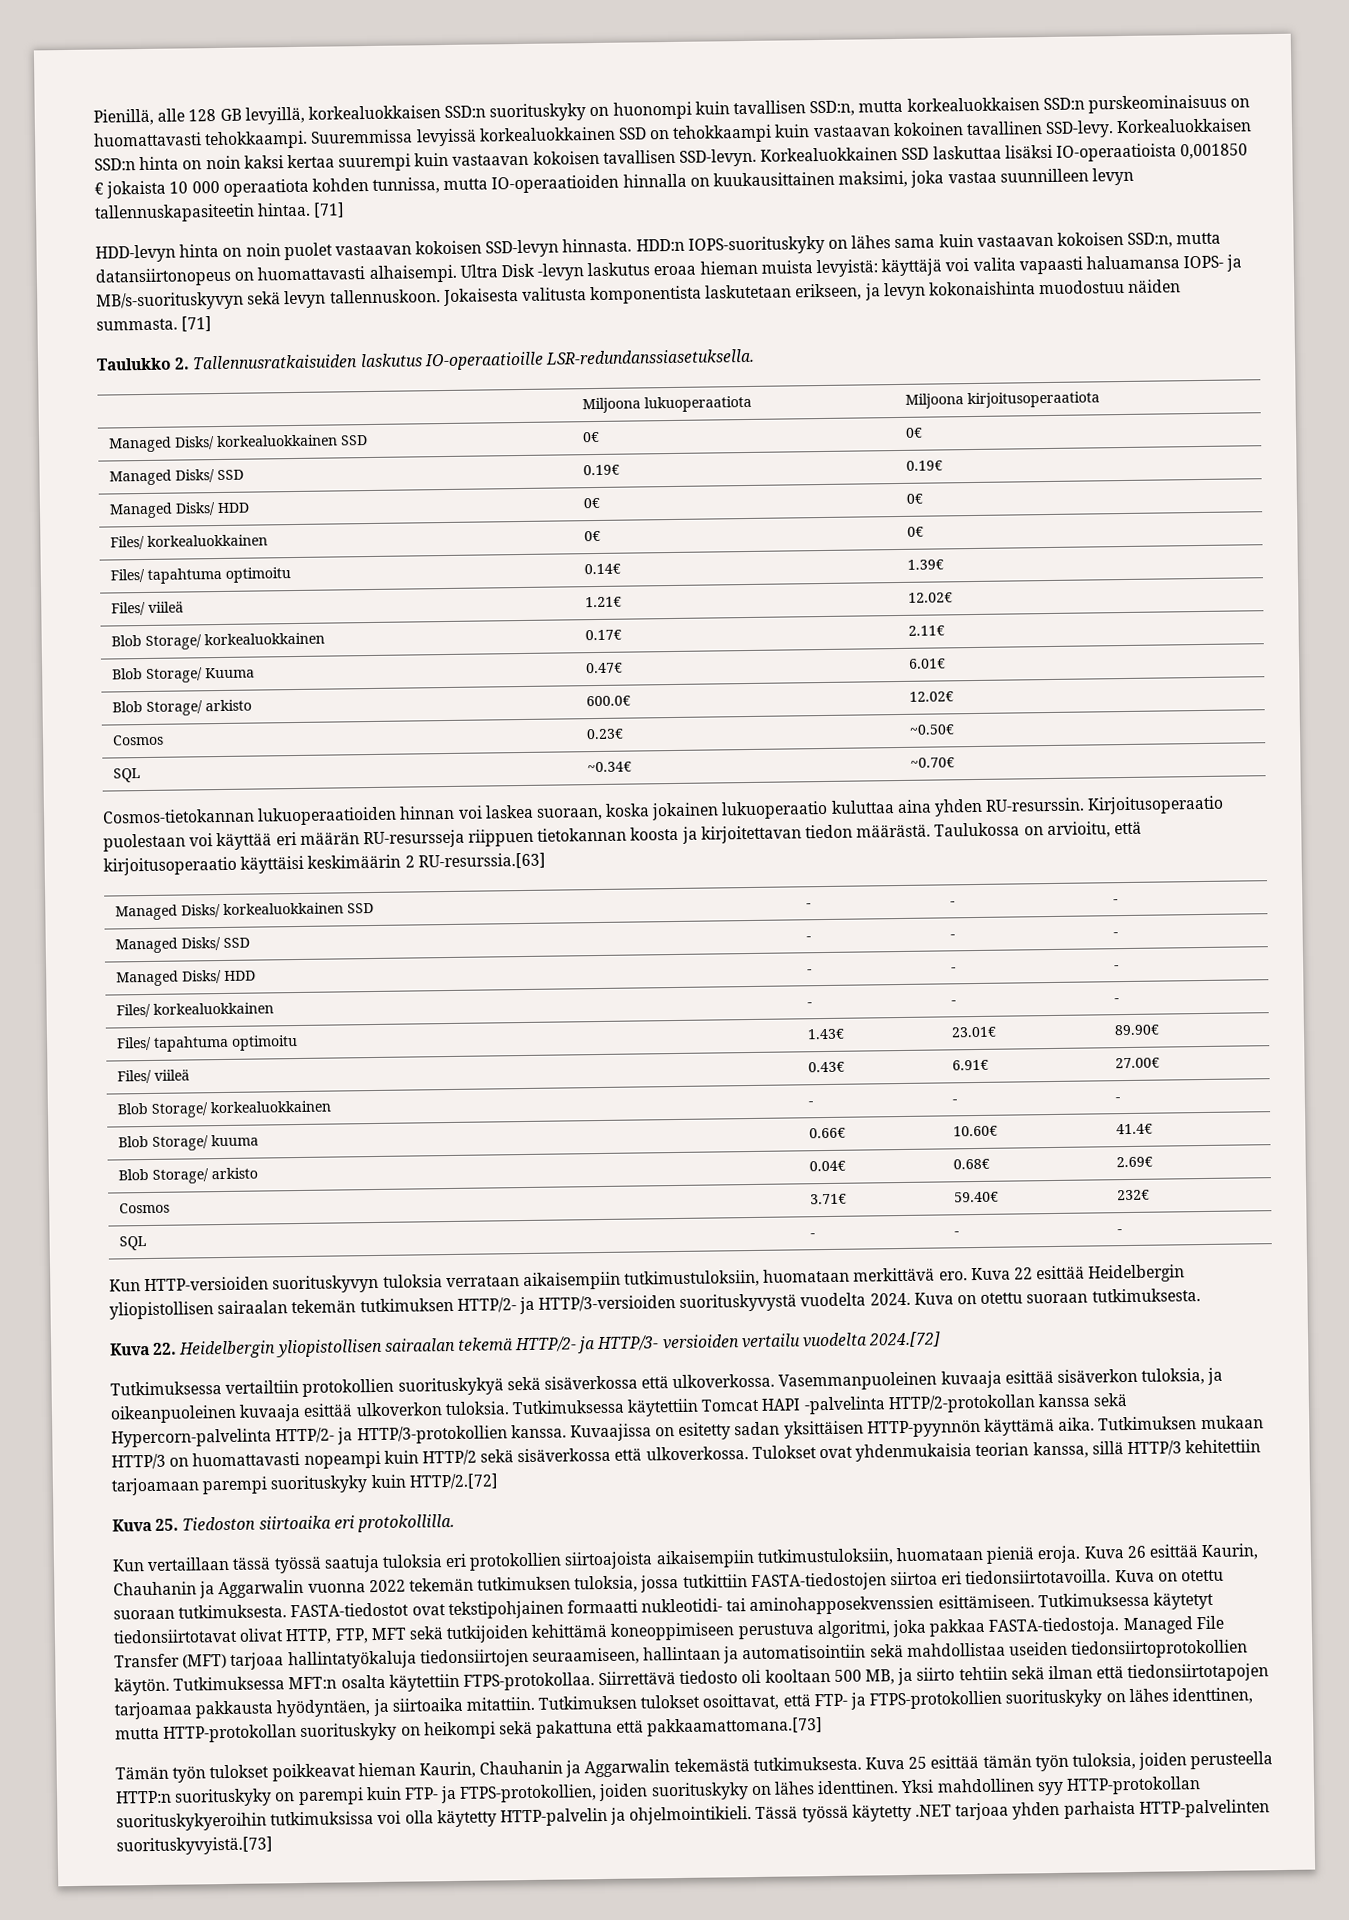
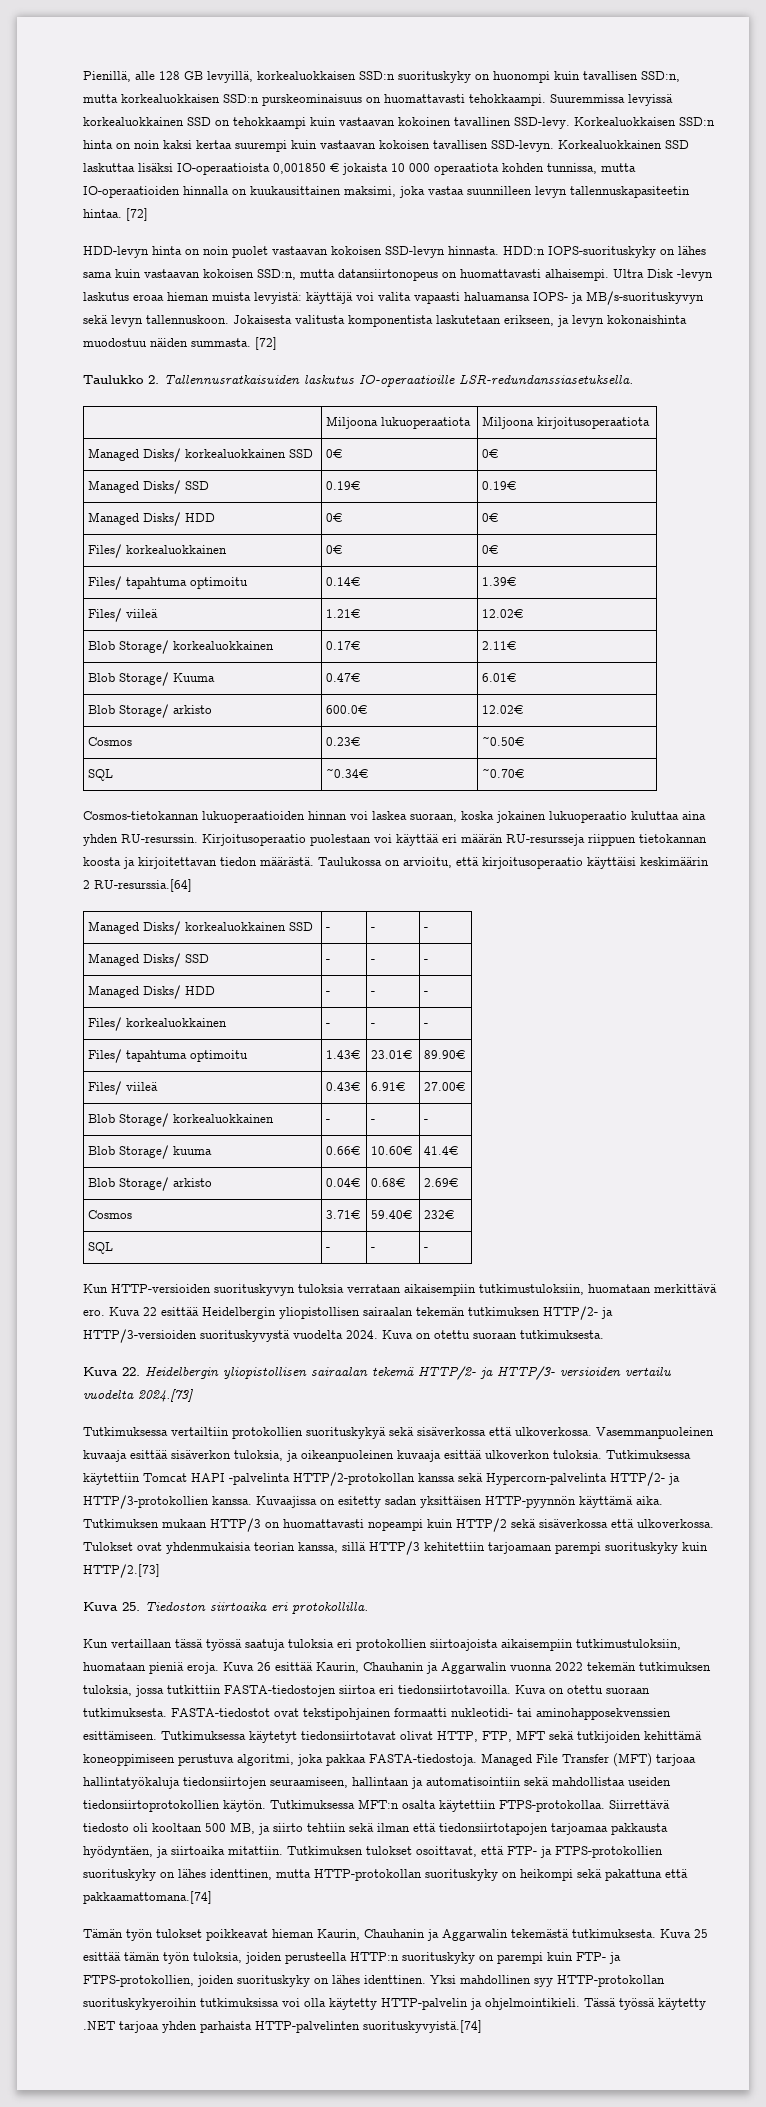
[313,202,346,218] [71] -> [126,208,148,221] [72]
[181,316,213,332] [71] -> [255,337,277,350] [72]
[417,852,546,870] RU-resurssia.[63] -> [94,879,192,892] RU-resurssia.[64]
[868,1331,942,1348] 2024.[72] -> [138,1389,193,1402] 2024.[73]
[408,1473,498,1490] HTTP/2.[72] -> [83,1564,160,1578] HTTP/2.[73]
[647,1717,824,1737] pakkaamattomana.[73] -> [83,1891,212,1904] pakkaamattomana.[74]
[116,1836,273,1856] suorituskyvyistä.[73] -> [363,2020,482,2033] suorituskyvyistä.[74]

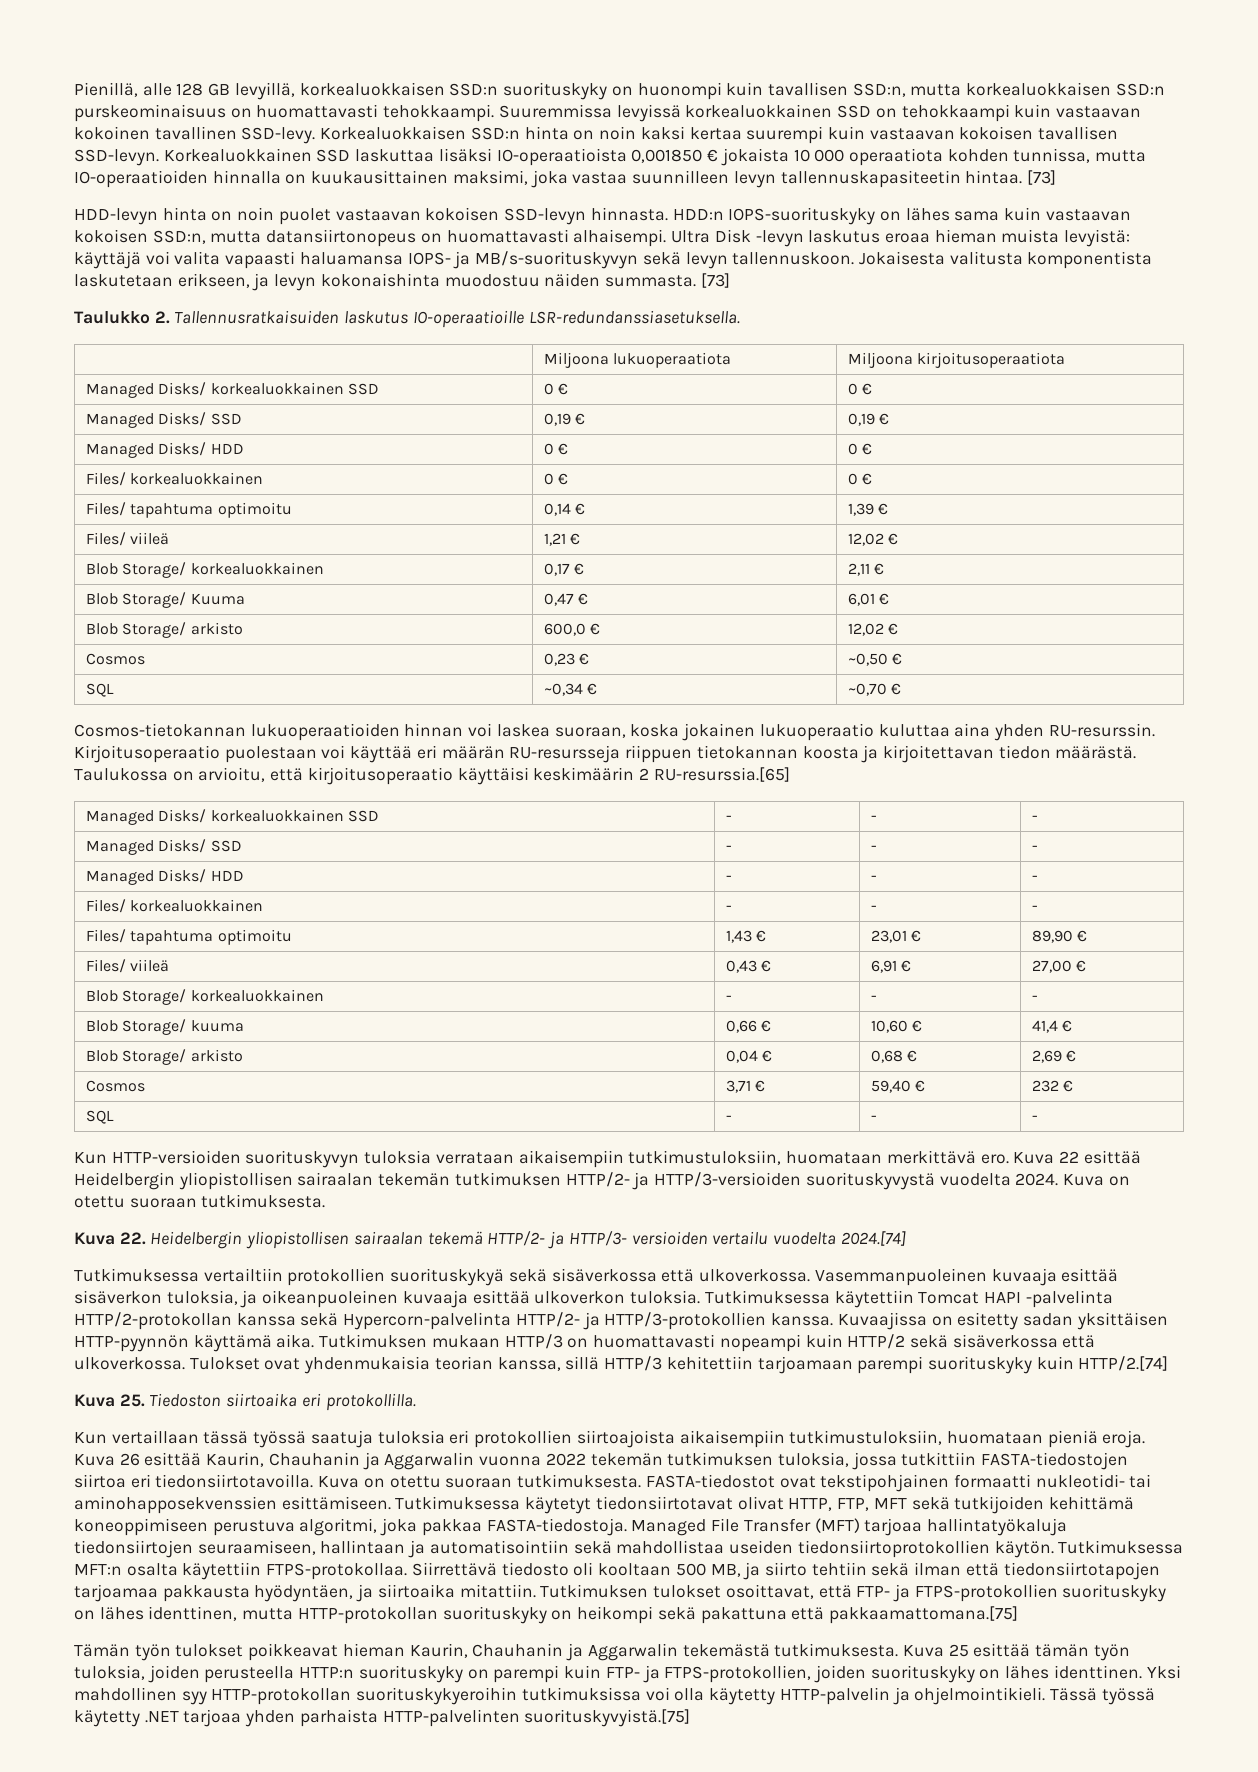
[126,208,148,221] [72] -> [1026,170,1056,185] [73]
[255,337,277,350] [72] -> [700,273,730,288] [73]
[326,449,343,458] [482,449,499,458] [88,480,210,494] [326,481,361,490] [482,481,517,490] [88,512,216,526] [326,513,343,522] [482,513,499,522] [88,544,228,558] [326,545,343,554] [482,545,499,554] [88,576,249,590] [326,577,361,586] [482,577,517,586] [88,608,159,622] [326,609,361,618] [482,609,524,618] [88,640,275,654] [326,641,361,650] [482,641,517,650] 0€ | 0€ // Managed Disks/ SSD | 0.19€ | 0.19€ // Managed Disks/ HDD | 0€ | 0€ // Files/ korkealuokkainen | 0€ | 0€ // Files/ tapahtuma optimoitu | 0.14€ | 1.39€ // Files/ viileä | 1.21€ | 12.02€ // Blob Storage/ korkealuokkainen | 0.17€ | 2.11€ -> [544,383,569,395] [848,383,873,395] [86,412,242,428] [544,413,586,426] [848,413,890,426] [86,442,244,458] [544,443,569,455] [848,443,873,455] [86,472,264,486] [544,473,569,485] [848,473,873,485] [86,502,292,518] [544,503,586,516] [848,503,889,516] [86,532,170,546] [544,533,581,546] [848,533,899,546] [86,562,324,578] [544,563,585,576] [848,563,885,576] 0 € | 0 € // Managed Disks/ SSD | 0,19 € | 0,19 € // Managed Disks/ HDD | 0 € | 0 € // Files/ korkealuokkainen | 0 € | 0 € // Files/ tapahtuma optimoitu | 0,14 € | 1,39 € // Files/ viileä | 1,21 € | 12,02 € // Blob Storage/ korkealuokkainen | 0,17 € | 2,11 €
[326,673,361,682] [482,673,517,682] [88,704,213,718] [326,705,368,714] [482,705,524,714] [88,737,133,746] [326,737,361,746] [482,736,525,746] [88,769,114,781] [326,768,369,778] [482,768,525,778] 0.47€ | 6.01€ // Blob Storage/ arkisto | 600.0€ | 12.02€ // Cosmos | 0.23€ | ~0.50€ // SQL | ~0.34€ | ~0.70€ -> [544,593,589,606] [848,593,890,606] [86,622,243,638] [544,623,601,636] [848,623,899,636] [86,653,146,665] [544,653,590,666] [848,653,903,666] [86,683,115,697] [544,683,598,696] [848,683,902,696] 0,47 € | 6,01 € // Blob Storage/ arkisto | 600,0 € | 12,02 € // Cosmos | 0,23 € | ~0,50 € // SQL | ~0,34 € | ~0,70 €
[94,879,192,892] RU-resurssia.[64] -> [653,767,790,782] RU-resurssia.[65]
[326,1050,361,1059] [371,1050,413,1059] [424,1050,466,1059] [88,1081,159,1095] [326,1082,361,1091] [371,1082,406,1091] [424,1082,466,1091] 1.43€ | 23.01€ | 89.90€ // Files/ viileä | 0.43€ | 6.91€ | 27.00€ -> [726,930,767,943] [871,930,922,943] [1032,930,1088,943] [86,959,170,973] [726,960,772,973] [871,960,912,973] [1032,960,1087,973] 1,43 € | 23,01 € | 89,90 € // Files/ viileä | 0,43 € | 6,91 € | 27,00 €
[326,1146,361,1155] [371,1146,413,1155] [424,1146,459,1155] [88,1177,213,1191] [326,1178,361,1187] [371,1178,406,1187] [424,1178,459,1187] [88,1210,133,1219] [326,1210,361,1219] [371,1210,413,1219] [424,1210,455,1219] 0.66€ | 10.60€ | 41.4€ // Blob Storage/ arkisto | 0.04€ | 0.68€ | 2.69€ // Cosmos | 3.71€ | 59.40€ | 232€ -> [726,1020,772,1033] [871,1020,923,1033] [1032,1020,1073,1033] [86,1049,243,1065] [726,1050,773,1063] [871,1050,918,1063] [1032,1050,1077,1063] [86,1080,146,1092] [726,1080,766,1093] [871,1080,926,1093] [1032,1080,1074,1092] 0,66 € | 10,60 € | 41,4 € // Blob Storage/ arkisto | 0,04 € | 0,68 € | 2,69 € // Cosmos | 3,71 € | 59,40 € | 232 €
[138,1389,193,1402] 2024.[73] -> [840,1231,906,1246] 2024.[74]
[83,1564,160,1578] HTTP/2.[73] -> [1078,1356,1169,1371] HTTP/2.[74]
[83,1891,212,1904] pakkaamattomana.[74] -> [828,1606,1018,1624] pakkaamattomana.[75]
[363,2020,482,2033] suorituskyvyistä.[74] -> [524,1709,691,1727] suorituskyvyistä.[75]

